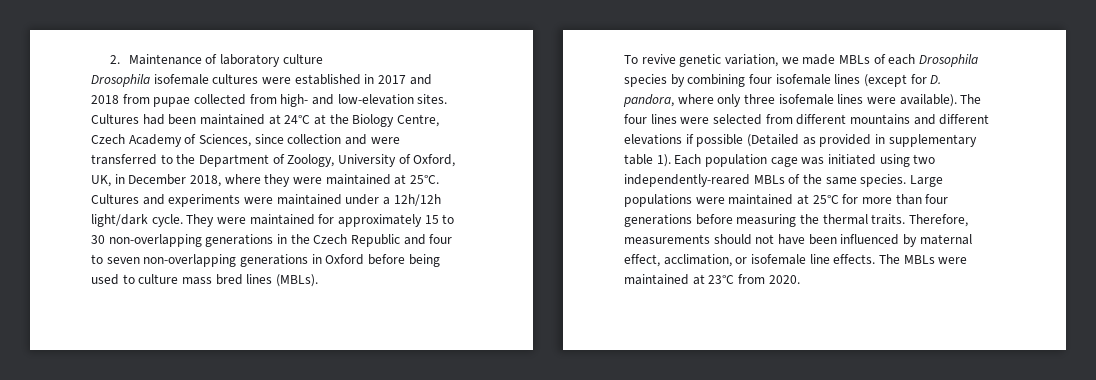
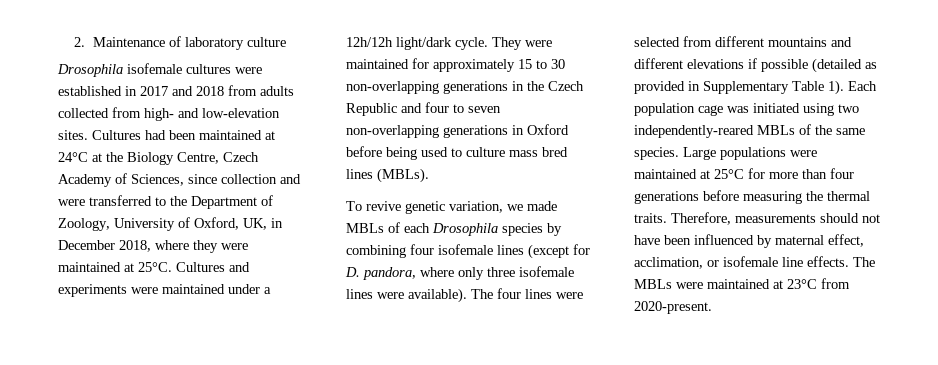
[153,97,191,107] pupae -> [260,86,294,96] adults
[746,134,799,147] (Detailed -> [812,58,862,73] (detailed
[888,134,977,147] [624,154,653,165] supplementary table -> [703,81,824,94] Supplementary Table
[768,275,800,284] 2020. -> [634,301,712,314] 2020-present.

